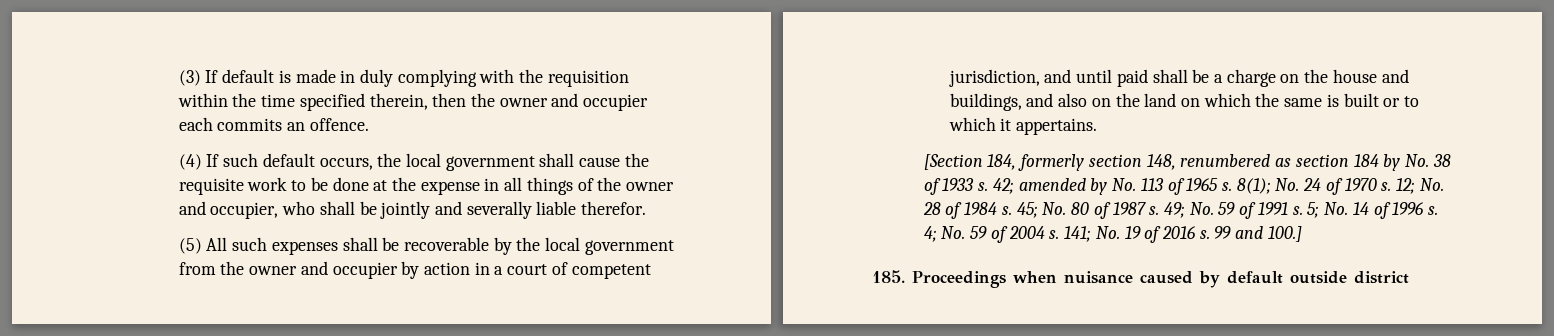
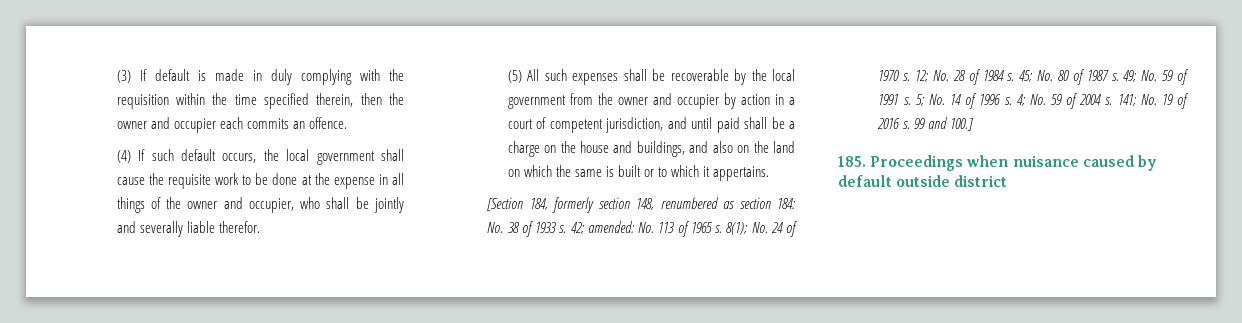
[1353,154,1401,171] 184 by -> [777,198,796,209] 184:
[1018,178,1108,195] amended by -> [587,221,635,233] amended:

